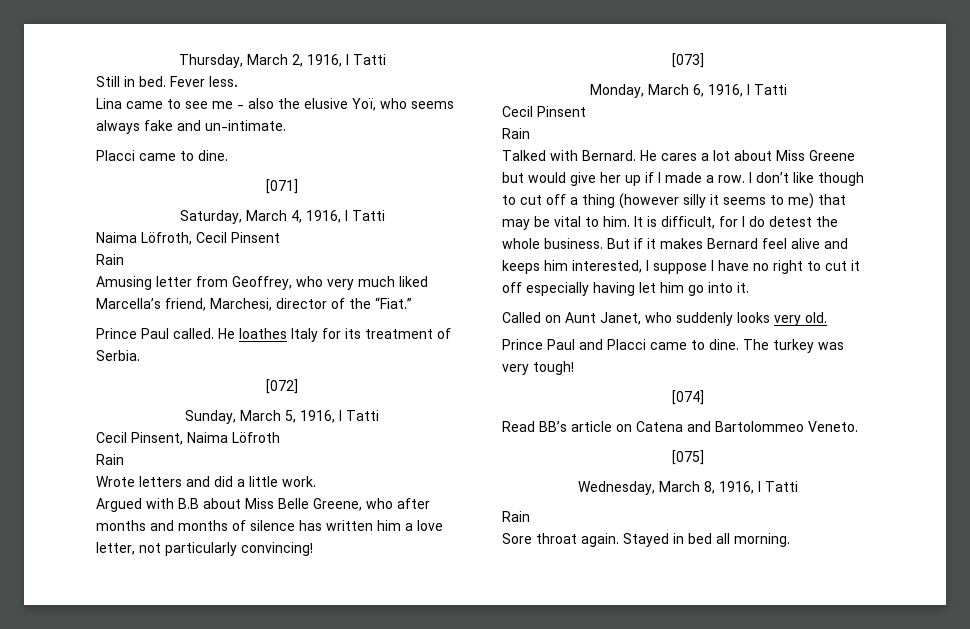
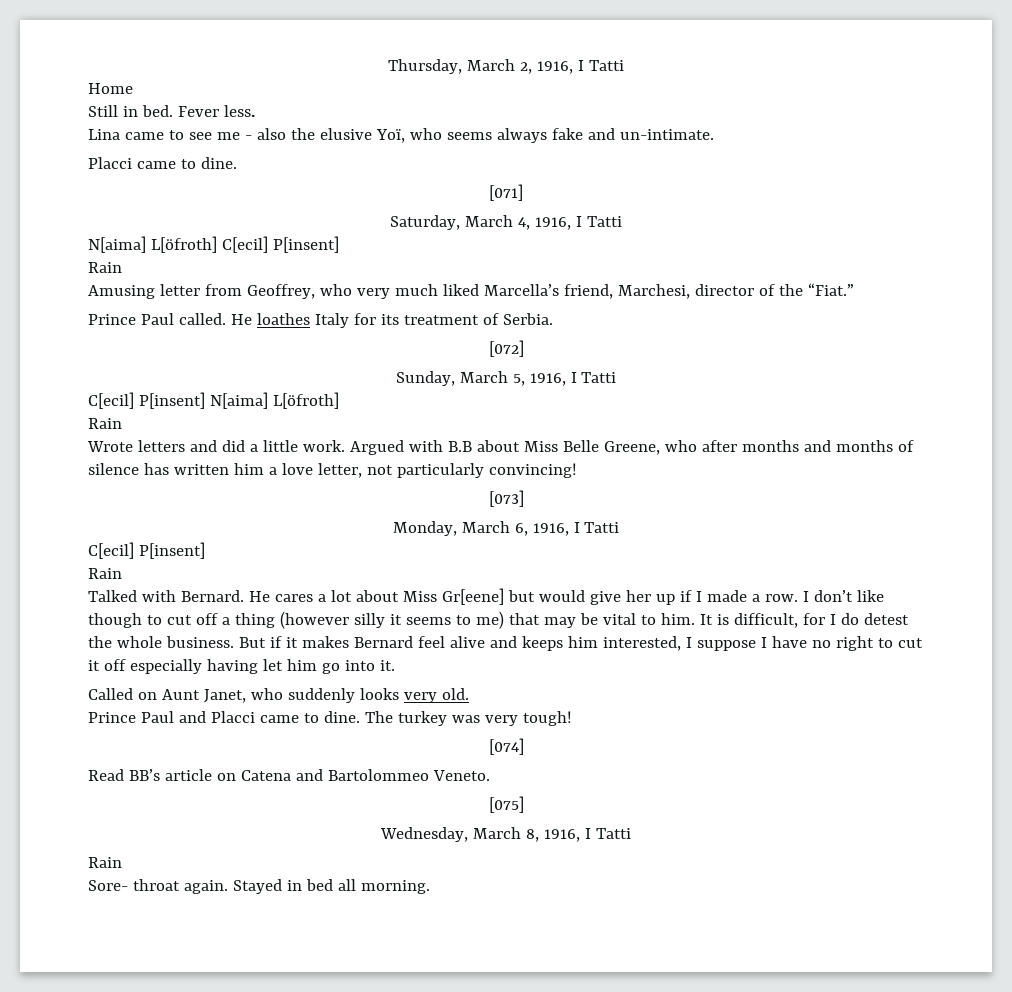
(386, 59) none -> [88,83,133,94] // Home
[96,232,280,245] Naima Löfroth, Cecil Pinsent -> [88,236,339,253] N[aima] L[öfroth] C[ecil] P[insent]
[96,432,280,445] Cecil Pinsent, Naima Löfroth -> [88,392,339,409] C[ecil] P[insent] N[aima] L[öfroth]
(316, 481) // -> (345, 446) none
[502,106,586,117] Cecil Pinsent -> [88,542,205,559] C[ecil] P[insent]
[809,150,855,161] Greene -> [441,588,504,605] Gr[eene]
[502,533,532,544] Sore -> [88,880,128,891] Sore-

